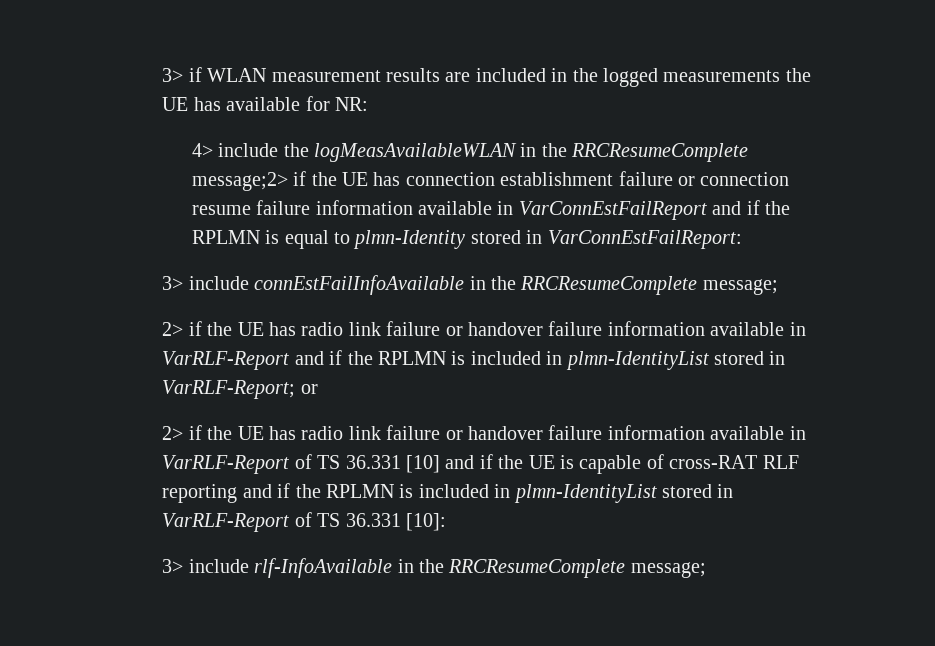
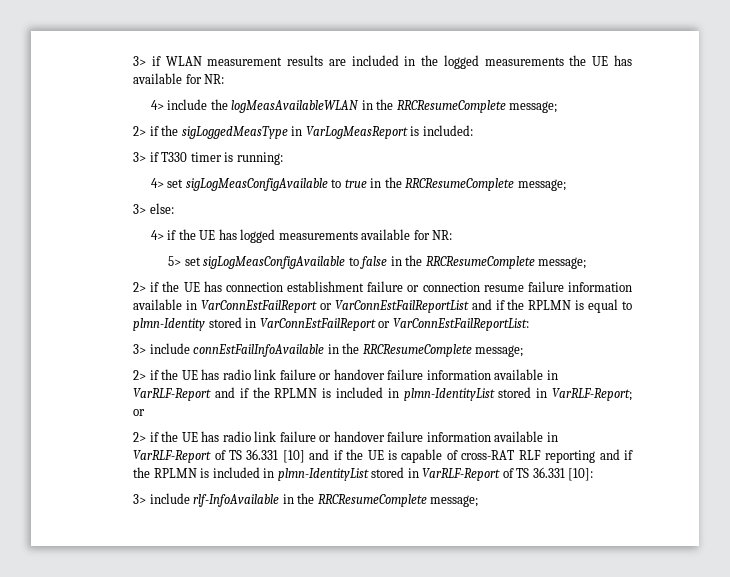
[191,172,288,191] message;2> -> [509,101,558,113] [133,125,473,139] [133,152,283,165] [150,177,566,191] [133,203,174,214] [150,229,453,243] [168,255,587,269] [133,282,147,292] message; // 2> if the sigLoggedMeasType in VarLogMeasReport is included: // 3> if T330 timer is running: // 4> set sigLogMeasConfigAvailable to true in the RRCResumeComplete message; // 3> else: // 4> if the UE has logged measurements available for NR: // 5> set sigLogMeasConfigAvailable to false in the RRCResumeComplete message; // 2>
(707, 210) none -> [319,300,469,313] or VarConnEstFailReportList
[547,230,742,249] VarConnEstFailReport: -> [259,318,529,331] VarConnEstFailReport or VarConnEstFailReportList:

